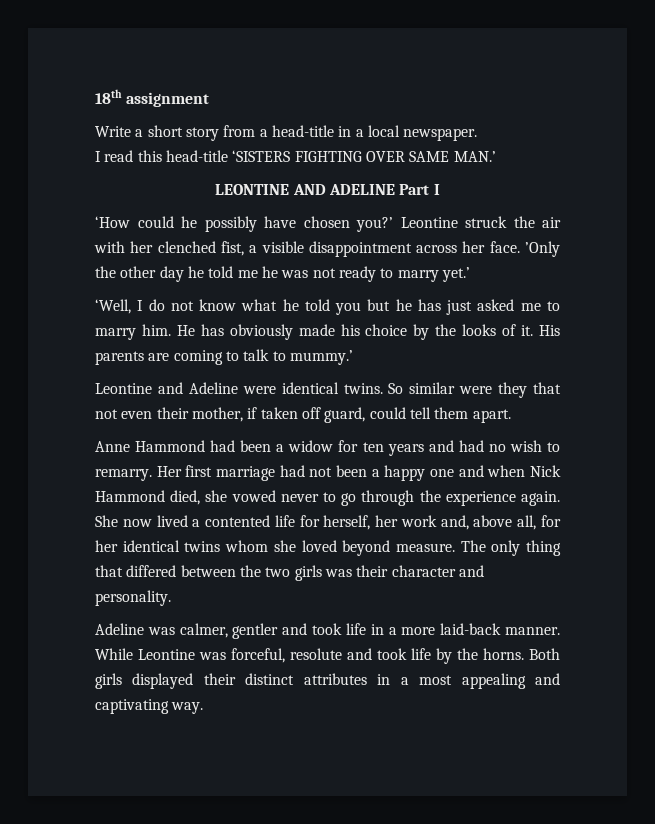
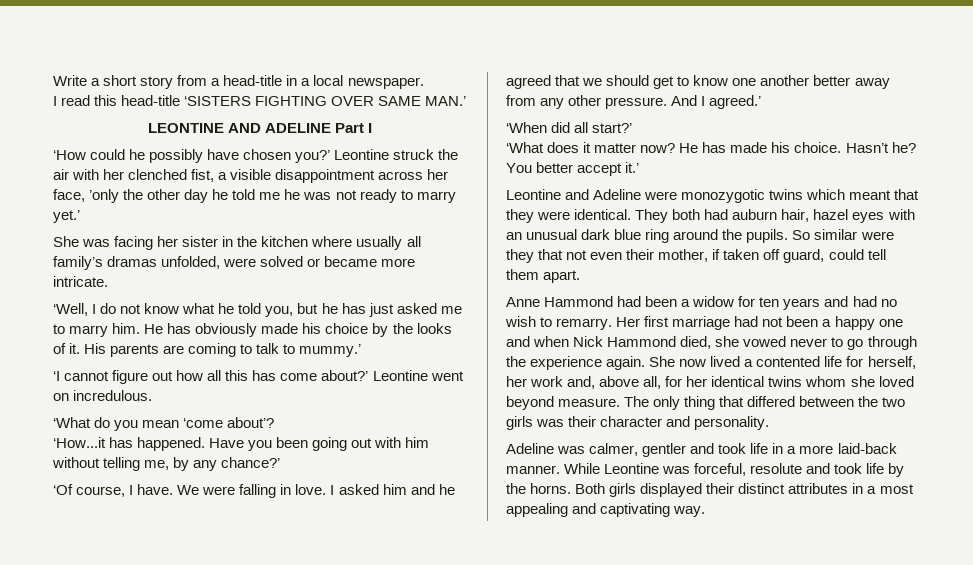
[95,89,210,107] 18th assignment // -> (53, 80) none
[489,241,561,257] face. ’Only -> [53,189,120,203] face, ’only
(470, 274) none -> [53,236,421,250] [53,256,416,270] [53,276,108,287] // She was facing her sister in the kitchen where usually all family’s dramas unfolded, were solved or became more intricate.
[335,302,362,315] you -> [265,306,294,317] you,
[95,382,383,394] Leontine and Adeline were identical twins. -> [53,370,464,384] [53,390,153,401] [53,417,275,431] [53,437,430,451] [52,457,281,471] [53,484,455,498] [506,75,890,89] [506,95,762,109] [506,122,633,133] [506,142,916,153] [506,162,640,176] [506,189,920,203] [506,209,915,223] [506,229,789,243] ‘I cannot figure out how all this has come about?’ Leontine went on incredulous. // ‘What do you mean ‘come about’? // ‘How...it has happened. Have you been going out with him without telling me, by any chance?’ // ‘Of course, I have. We were falling in love. I asked him and he agreed that we should get to know one another better away from any other pressure. And I agreed.’ // ‘When did all start?’ // ‘What does it matter now? He has made his choice. Hasn’t he? You better accept it.’ // Leontine and Adeline were monozygotic twins which meant that they were identical. They both had auburn hair, hazel eyes with an unusual dark blue ring around the pupils.

